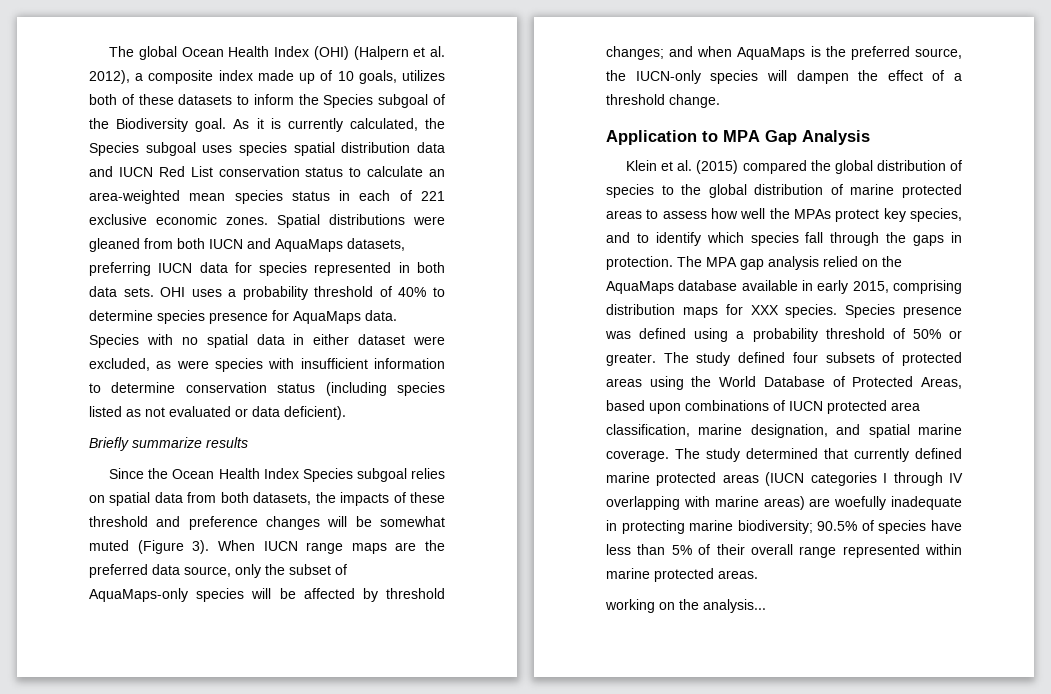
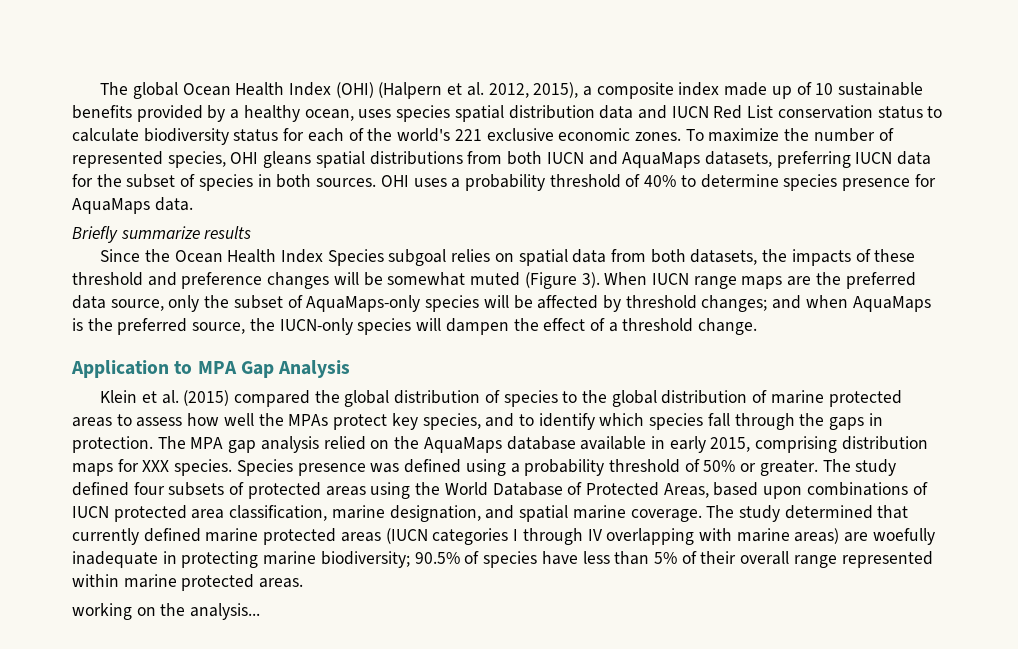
[89,70,130,84] 2012), -> [488,82,579,98] 2012, 2015),
[358,70,445,84] [89,94,445,108] [89,118,445,132] [89,142,196,156] goals, utilizes both of these datasets to inform the Species subgoal of the Biodiversity goal. As it is currently calculated, the Species subgoal -> [838,82,924,96] [72,105,354,122] sustainable benefits provided by a healthy ocean,
[429,169,445,177] [89,190,445,204] [89,214,445,228] [89,238,140,252] an area-weighted mean species status in each of 221 exclusive economic zones. Spatial distributions were gleaned -> [143,128,894,145] [72,151,463,168] biodiversity status for each of the world's 221 exclusive economic zones. To maximize the number of represented species, OHI gleans spatial distributions
[259,262,445,276] [89,286,154,297] species represented in both data sets. -> [96,174,377,191] the subset of species in both sources.
[89,334,445,348] [89,358,445,372] [89,382,445,396] [89,406,346,420] Species with no spatial data in either dataset were excluded, as were species with insufficient information to determine conservation status (including species listed as not evaluated or data deficient). -> (193, 204) none

